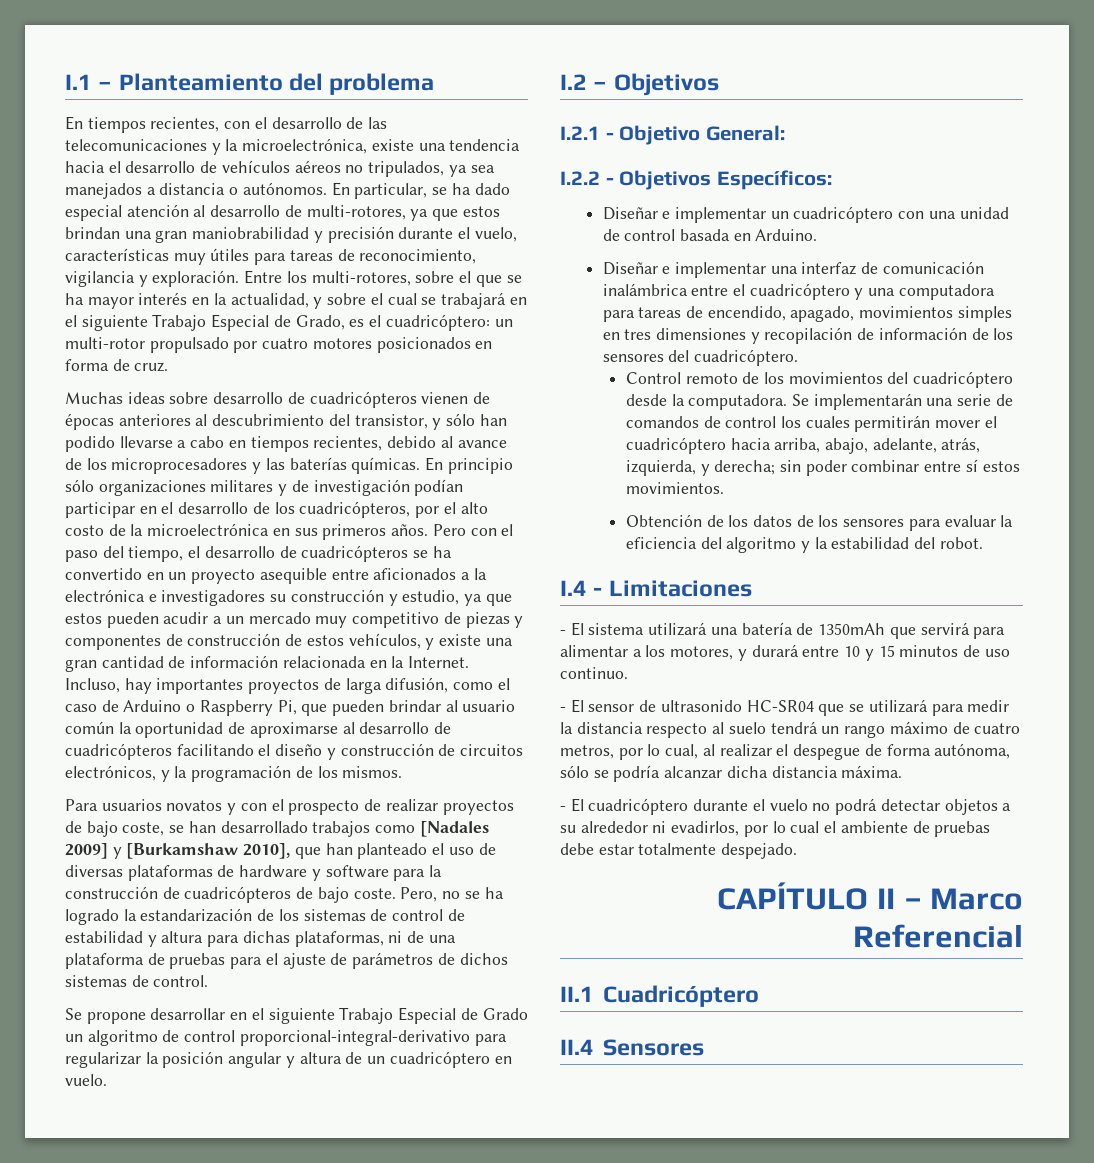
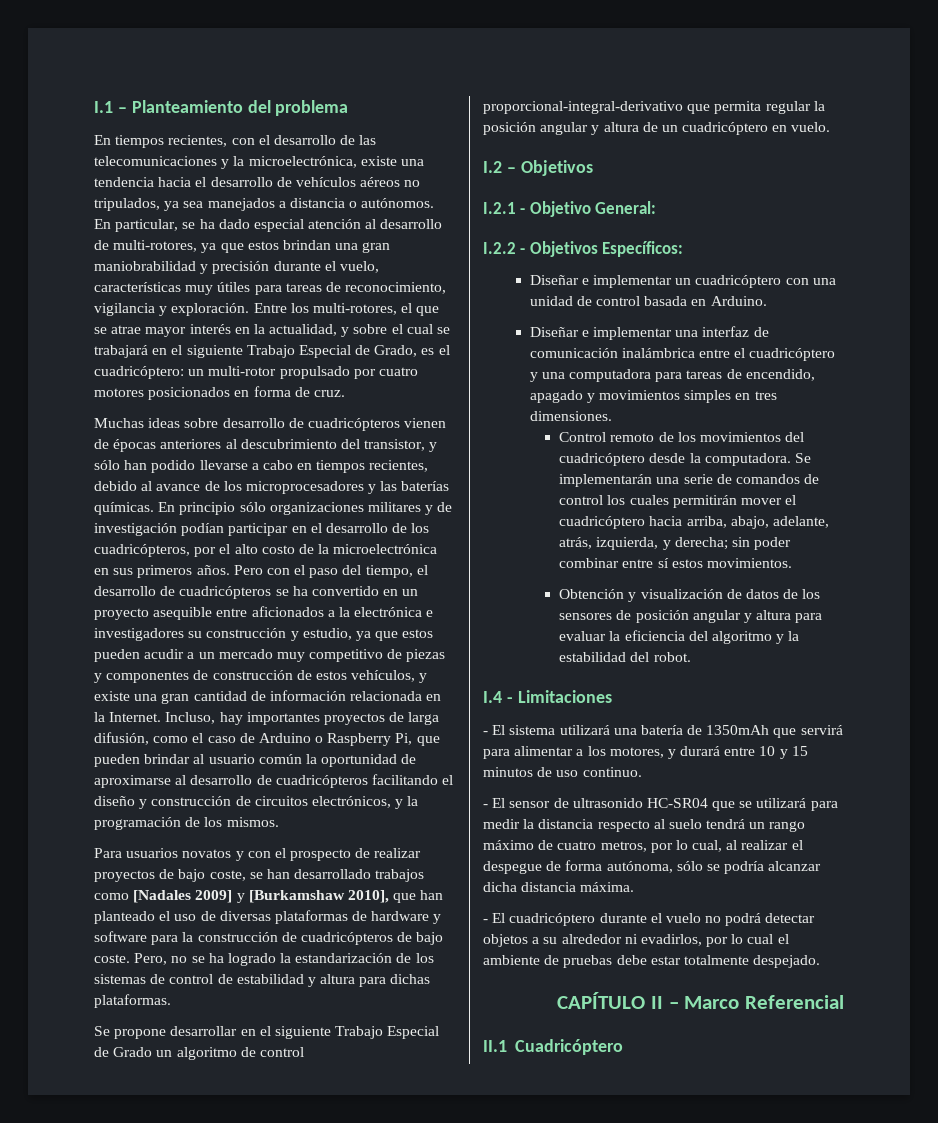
[415,271,455,283] sobre -> (397, 309) none
[65,293,84,305] ha -> [111,325,142,334] atrae
[294,931,456,947] [65,952,508,969] [65,975,209,987] plataformas, ni de una plataforma de pruebas para el ajuste de parámetros de dichos sistemas de control. -> [94,994,171,1008] plataformas.
[474,1034,507,1046] [65,1052,141,1068] para regularizar -> [687,101,811,114] que permita regular
[790,306,855,322] apagado, -> [529,390,595,403] apagado y
[655,327,1014,344] [602,349,798,366] dimensiones y recopilación de información de los sensores del cuadricóptero. -> [529,411,612,421] dimensiones.
[706,515,749,527] de los -> [628,589,742,602] y visualización de
(905, 523) none -> [616,610,792,623] de posición angular y altura
[560,1039,704,1056] // II.4 Sensores -> (623, 1047) none

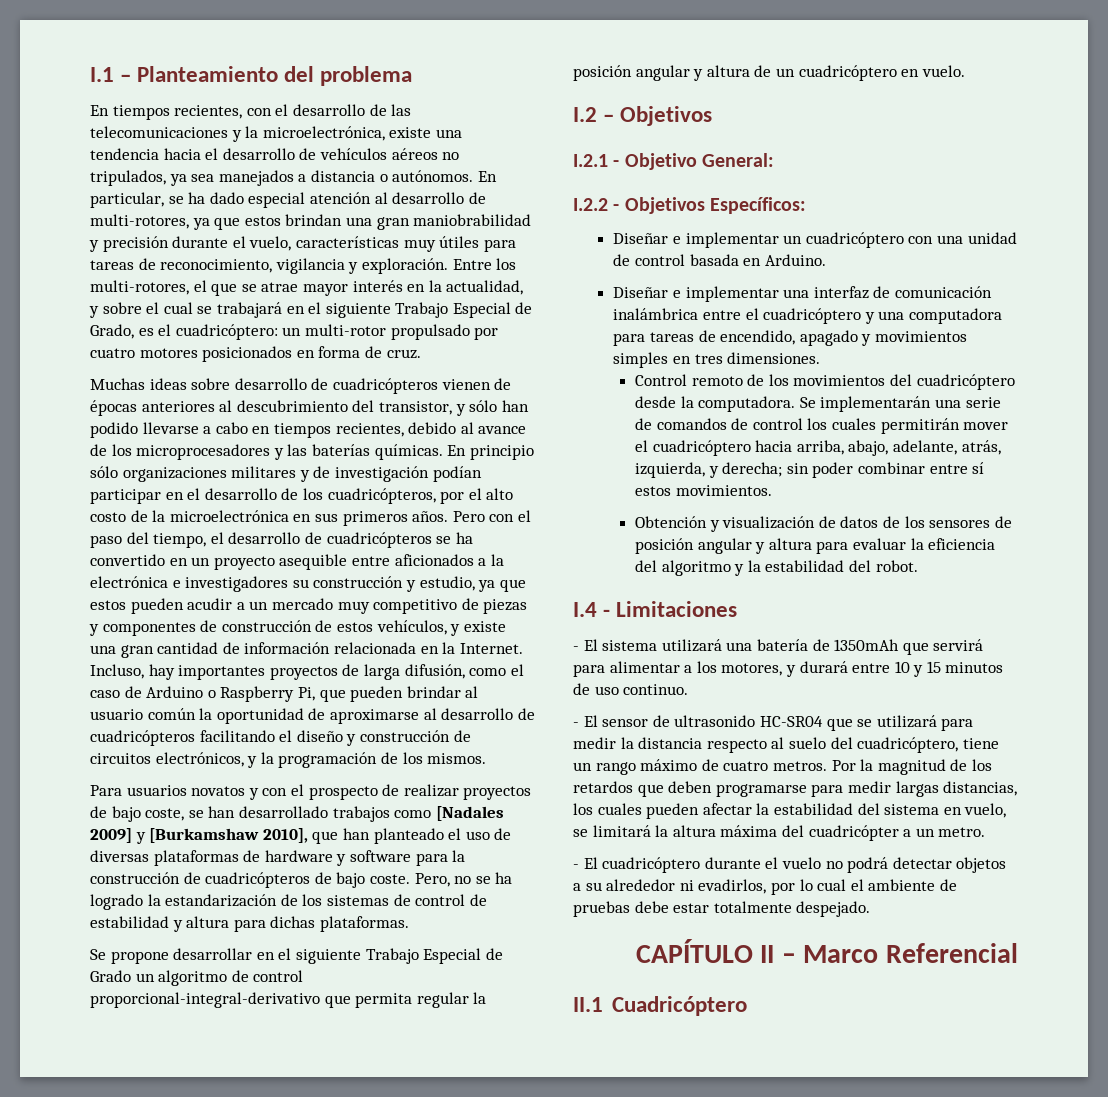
[706,819,746,829] tendrá -> [830,737,999,753] del cuadricóptero, tiene
[600,840,803,853] [483,860,822,874] [483,882,635,892] metros, por lo cual, al realizar el despegue de forma autónoma, sólo se podría alcanzar dicha distancia máxima. -> [772,759,992,775] [573,781,1018,797] [573,803,1007,819] [573,825,986,841] metros. Por la magnitud de los retardos que deben programarse para medir largas distancias, los cuales pueden afectar la estabilidad del sistema en vuelo, se limitará la altura máxima del cuadricópter a un metro.

